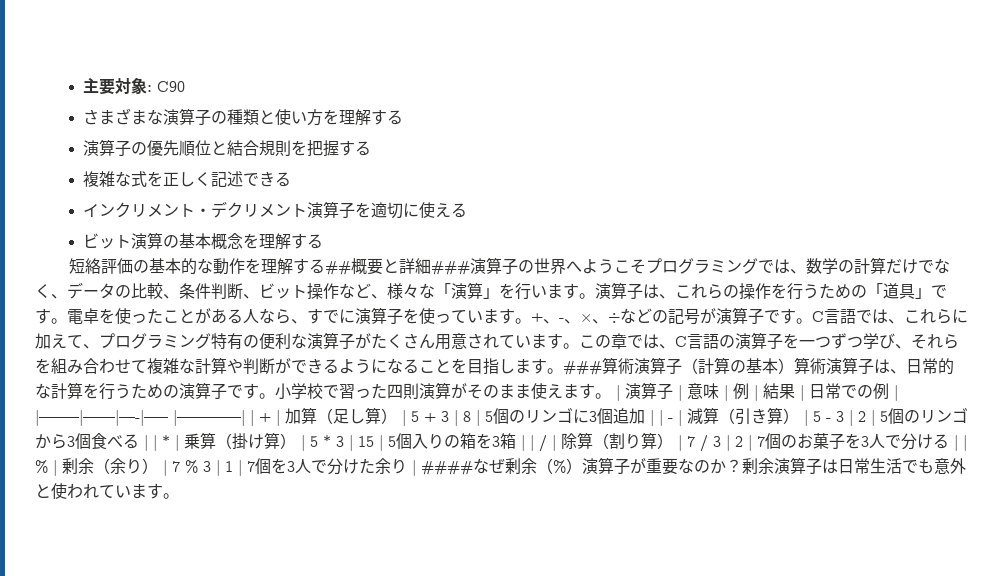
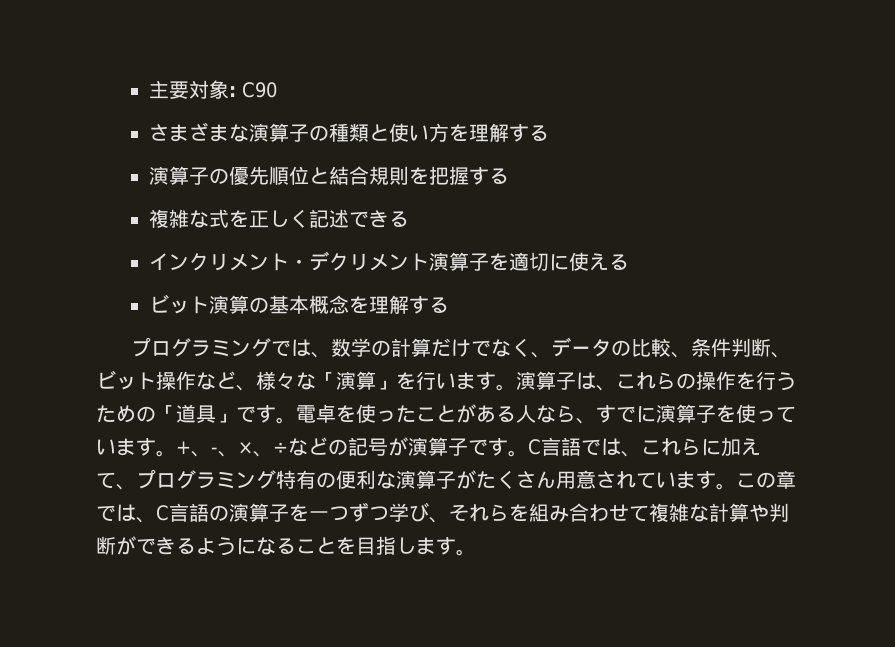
[68,257,646,275] 短絡評価の基本的な動作を理解する##概要と詳細###演算子の世界へようこそ -> (450, 305) none
[563,357,954,375] [35,382,898,401] [35,407,968,426] [35,432,967,452] [35,457,966,476] [35,483,179,499] ###算術演算子（計算の基本）算術演算子は、日常的な計算を行うための演算子です。小学校で習った四則演算がそのまま使えます。 | 演算子 | 意味 | 例 | 結果 | 日常での例 | |——–|——|—-|—– |————| | + | 加算（足し算） | 5 + 3 | 8 | 5個のリンゴに3個追加 | | - | 減算（引き算） | 5 - 3 | 2 | 5個のリンゴから3個食べる | | * | 乗算（掛け算） | 5 * 3 | 15 | 5個入りの箱を3箱 | | / | 除算（割り算） | 7 / 3 | 2 | 7個のお菓子を3人で分ける | | % | 剰余（余り） | 7 % 3 | 1 | 7個を3人で分けた余り | ####なぜ剰余（%）演算子が重要なのか？剰余演算子は日常生活でも意外と使われています。 -> (476, 552) none

